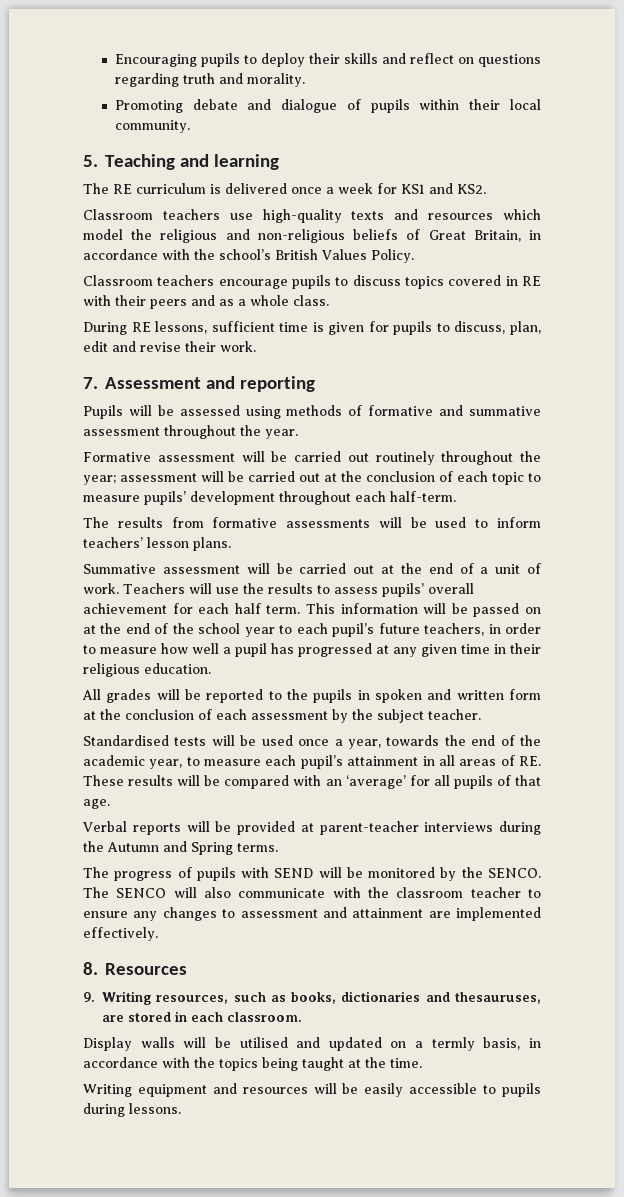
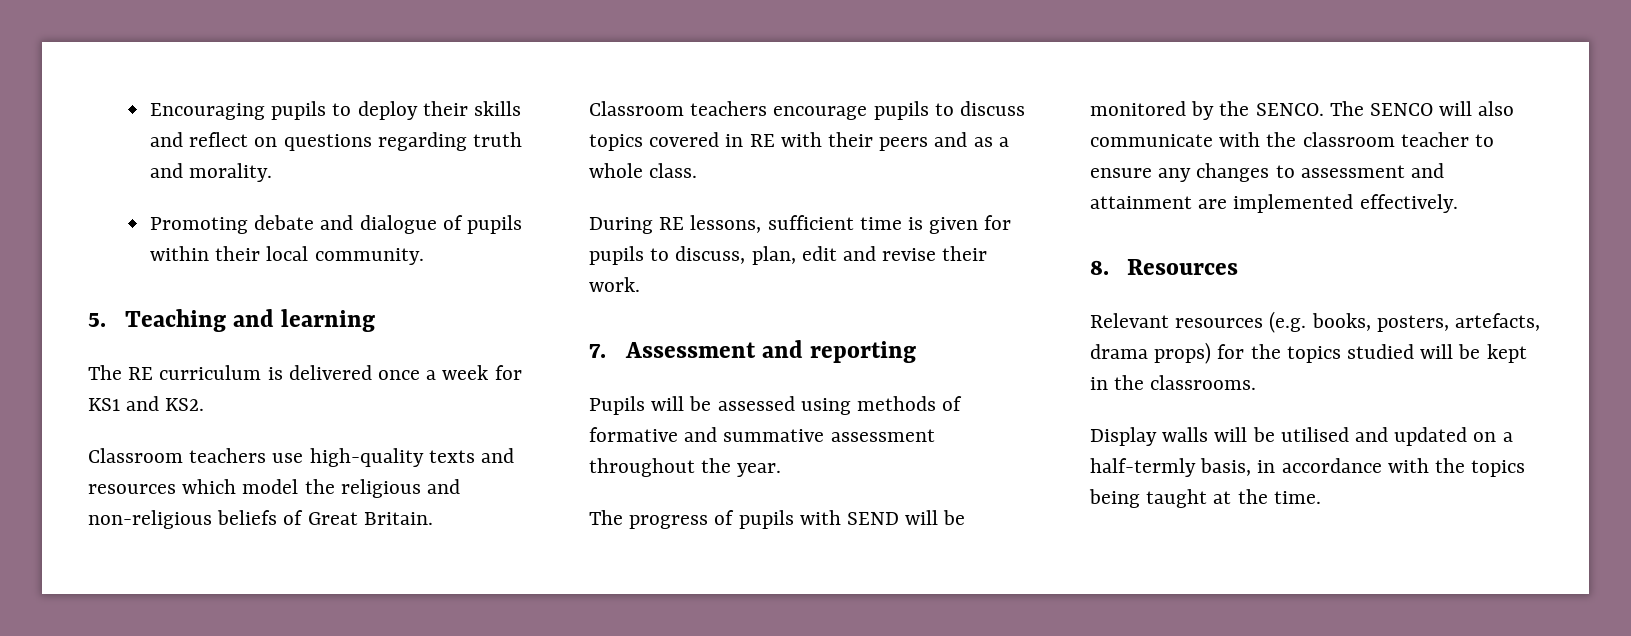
[473,230,541,242] [83,249,414,263] Britain, in accordance with the school’s British Values Policy. -> [363,512,433,525] Britain.
[83,451,541,465] [83,471,541,485] [83,491,456,505] [83,517,541,528] [83,537,231,551] [83,563,541,574] [83,583,474,597] [83,603,541,617] [83,623,541,637] [83,643,541,657] [83,663,211,677] [82,689,541,703] [83,709,481,723] [83,735,542,749] [83,755,541,769] [83,775,541,789] [83,799,110,809] [83,821,541,835] [83,841,278,855] // Formative assessment will be carried out routinely throughout the year; assessment will be carried out at the conclusion of each topic to measure pupils’ development throughout each half-term. // The results from formative assessments will be used to inform teachers’ lesson plans. // Summative assessment will be carried out at the end of a unit of work. Teachers will use the results to assess pupils’ overall achievement for each half term. This information will be passed on at the end of the school year to each pupil’s future teachers, in order to measure how well a pupil has progressed at any given time in their religious education. // All grades will be reported to the pupils in spoken and written form at the conclusion of each assessment by the subject teacher. // Standardised tests will be used once a year, towards the end of the academic year, to measure each pupil’s attainment in all areas of RE. These results will be compared with an ‘average’ for all pupils of that age. // Verbal reports will be provided at parent-teacher interviews during the Autumn and Spring terms. -> (782, 470) none
[83,991,541,1005] [102,1011,302,1022] 9. Writing resources, such as books, dictionaries and thesauruses, are stored in each classroom. -> [1090,311,1541,333] [1090,342,1527,364] [1090,375,1257,390] Relevant resources (e.g. books, posters, artefacts, drama props) for the topics studied will be kept in the classrooms.
[431,1037,475,1051] termly -> [1090,458,1196,477] half-termly
[83,1083,542,1097] [83,1103,181,1117] // Writing equipment and resources will be easily accessible to pupils during lessons. -> (1321, 497) none

